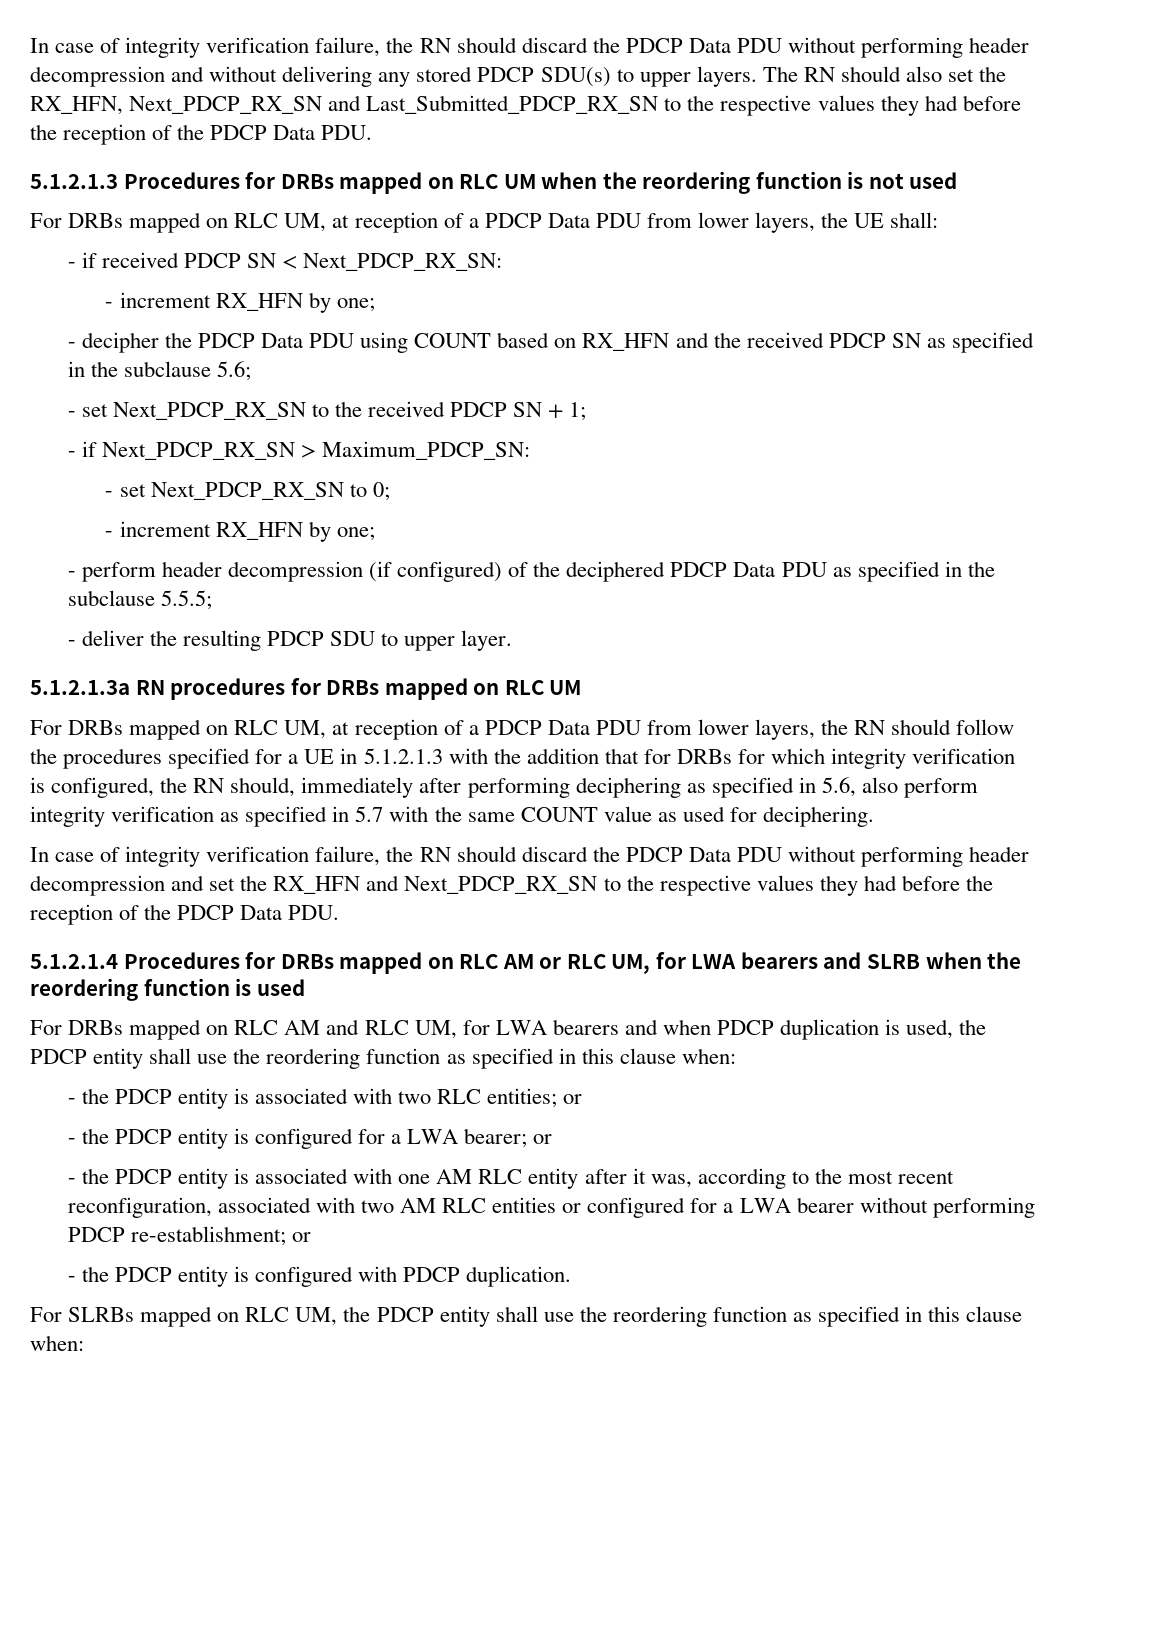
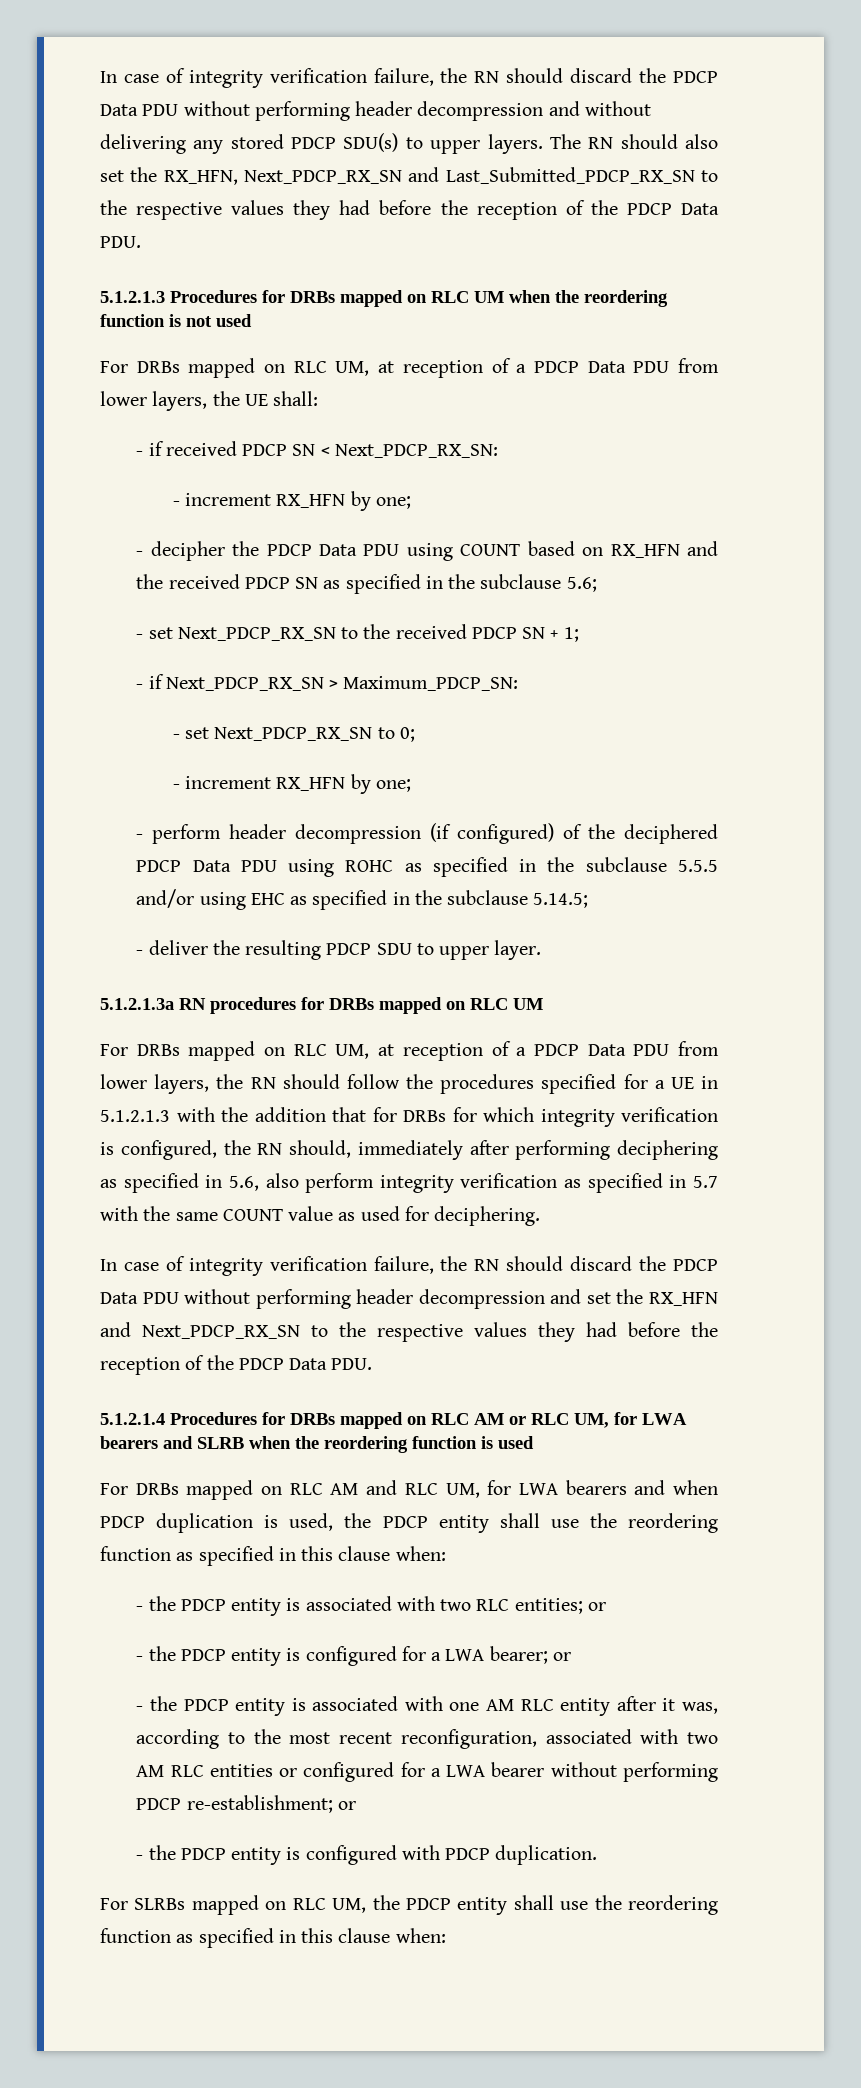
[832,561,995,582] [67,590,212,610] as specified in the subclause 5.5.5; -> [288,857,719,877] [136,889,589,910] using ROHC as specified in the subclause 5.5.5 and/or using EHC as specified in the subclause 5.14.5;

